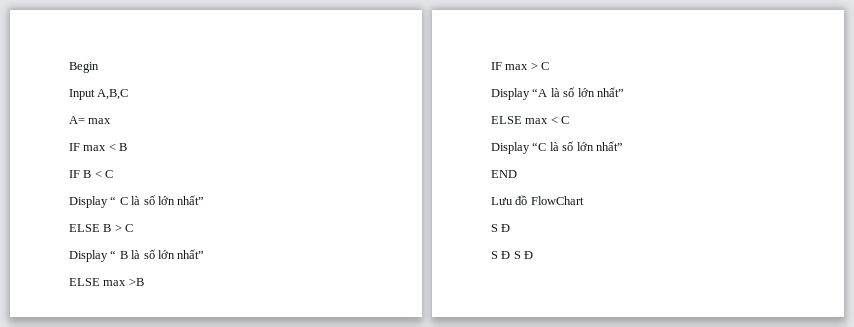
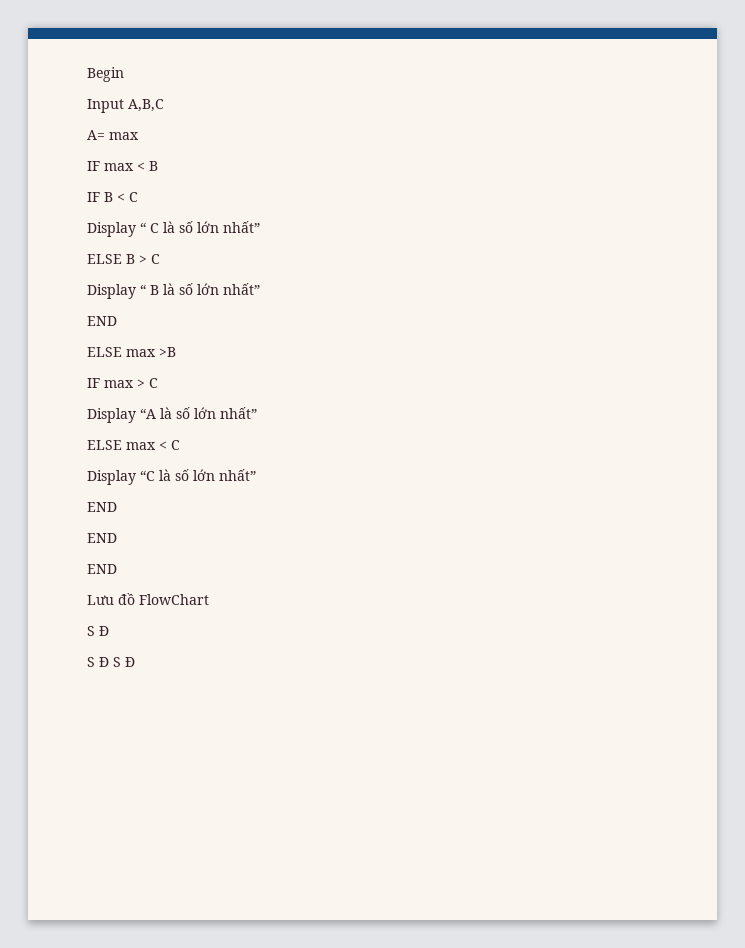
(205, 254) none -> [87,316,117,326] // END
(517, 174) none -> [87,533,117,543] [87,564,117,574] // END // END

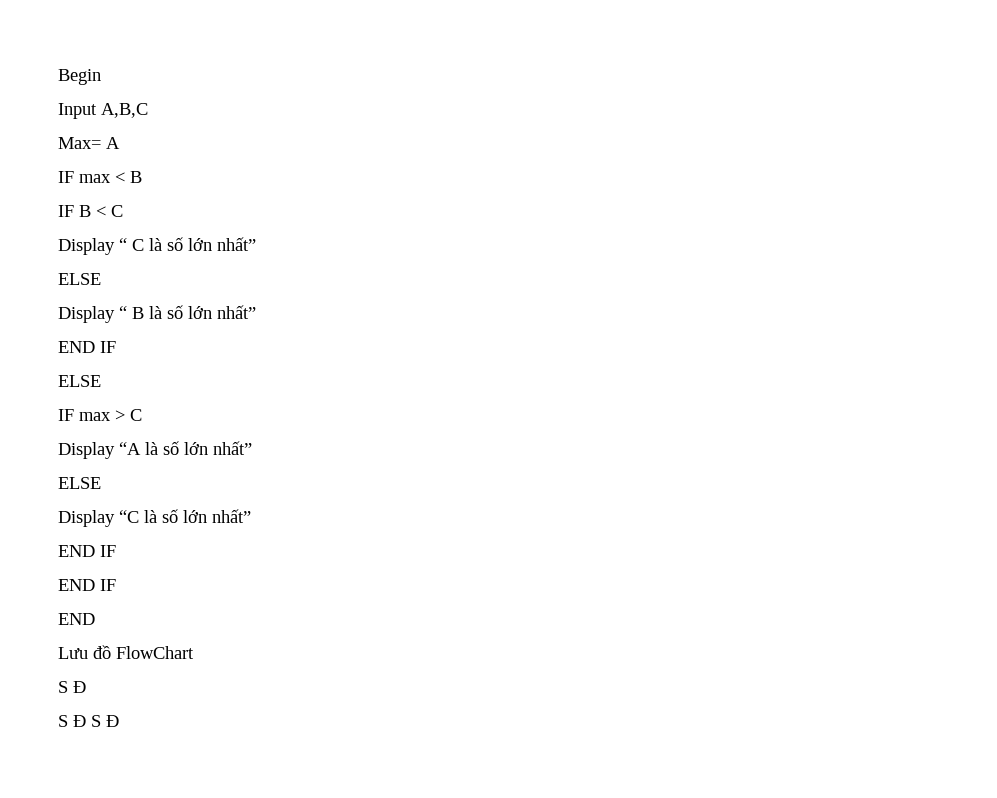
[87,130,139,140] A= max -> [58,137,120,149] Max= A
[126,254,160,264] B > C -> (101, 279) none
[87,347,176,357] // ELSE max >B -> [100,341,116,353] [58,375,101,387] IF // ELSE
[126,440,180,450] max < C -> (101, 483) none
[87,533,117,543] // END -> [100,545,116,557] [58,579,116,591] IF // END IF

